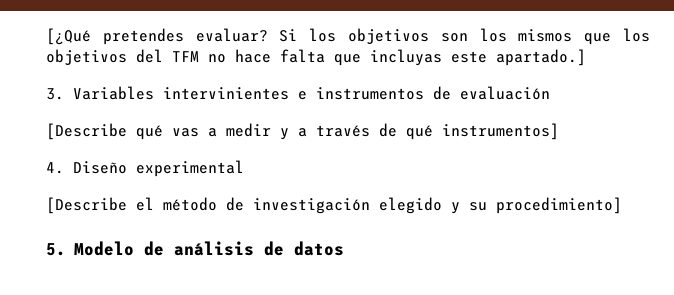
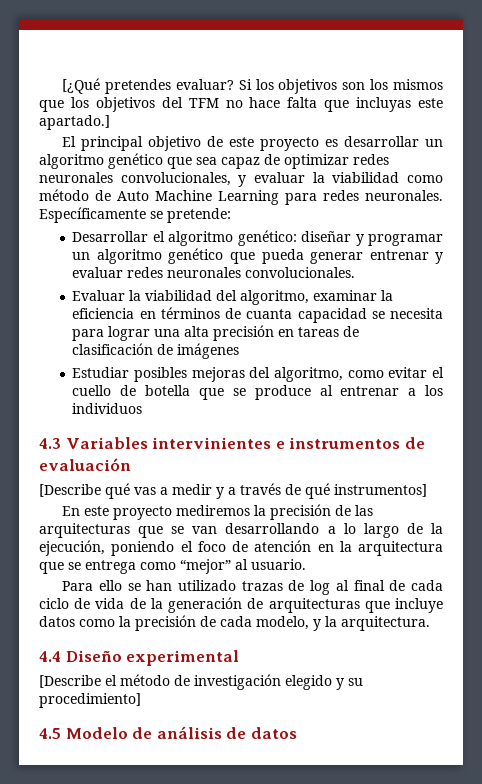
[46,88,64,100] 3. -> [62,136,444,151] [39,153,389,169] [39,172,444,187] [39,189,443,205] [39,207,231,223] [72,230,443,246] [72,248,444,264] [72,267,356,278] [72,290,394,305] [72,307,444,323] [72,325,360,341] [72,343,240,359] [72,367,444,382] [72,385,444,400] [72,403,143,414] [39,438,61,449] El principal objetivo de este proyecto es desarrollar un algoritmo genético que sea capaz de optimizar redes neuronales convolucionales, y evaluar la viabilidad como método de Auto Machine Learning para redes neuronales. Específicamente se pretende: // Desarrollar el algoritmo genético: diseñar y programar un algoritmo genético que pueda generar entrenar y evaluar redes neuronales convolucionales. // Evaluar la viabilidad del algoritmo, examinar la eficiencia en términos de cuanta capacidad se necesita para lograr una alta precisión en tareas de clasificación de imágenes // Estudiar posibles mejoras del algoritmo, como evitar el cuello de botella que se produce al entrenar a los individuos // 4.3
[46,162,64,174] 4. -> [62,504,374,520] [39,523,443,538] [39,540,443,556] [39,559,306,574] [62,580,443,595] [39,597,443,613] [39,615,430,631] [39,651,61,662] En este proyecto mediremos la precisión de las arquitecturas que se van desarrollando a lo largo de la ejecución, poniendo el foco de atención en la arquitectura que se entrega como “mejor” al usuario. // Para ello se han utilizado trazas de log al final de cada ciclo de vida de la generación de arquitecturas que incluye datos como la precisión de cada modelo, y la arquitectura. // 4.4
[46,243,66,256] 5. -> [39,728,61,739] 4.5

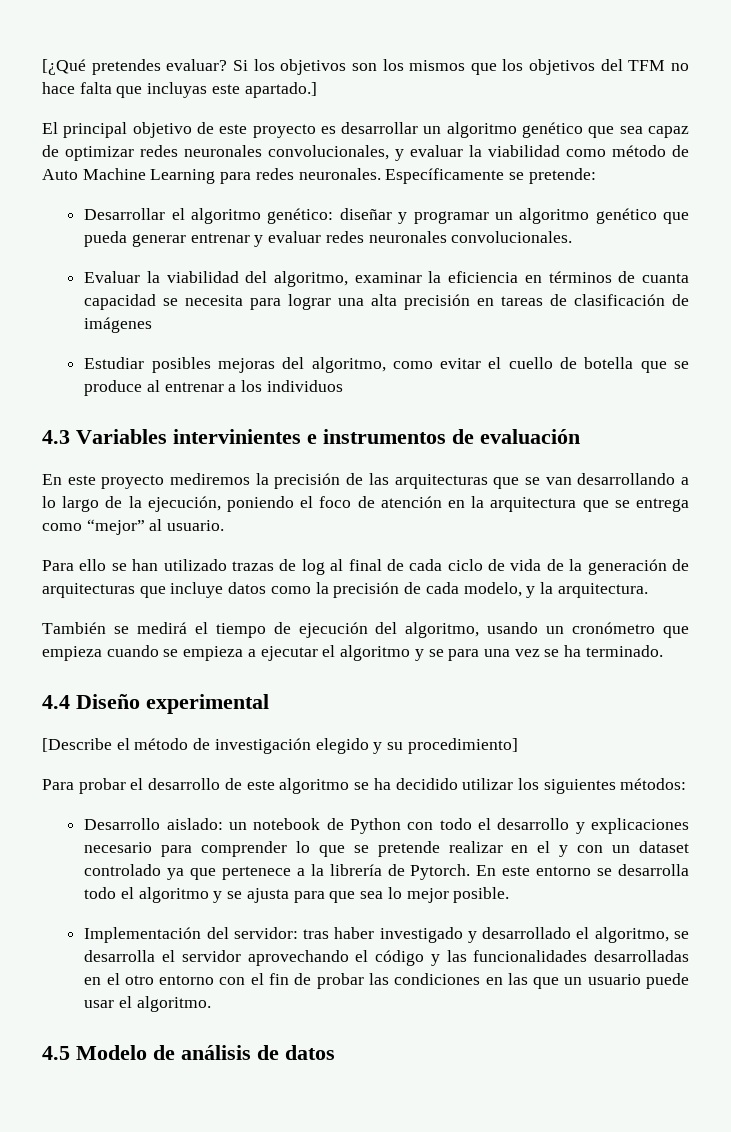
[39,483,427,499] // [Describe qué vas a medir y a través de qué instrumentos] -> (580, 436) none
(430, 623) none -> [42,622,689,638] [42,645,663,661] // También se medirá el tiempo de ejecución del algoritmo, usando un cronómetro que empieza cuando se empieza a ejecutar el algoritmo y se para una vez se ha terminado.
(141, 700) none -> [42,778,687,794] [84,818,689,834] [84,841,689,857] [84,864,689,880] [84,887,510,903] [84,927,689,943] [84,950,689,966] [84,973,689,989] [84,996,211,1012] // Para probar el desarrollo de este algoritmo se ha decidido utilizar los siguientes métodos: // Desarrollo aislado: un notebook de Python con todo el desarrollo y explicaciones necesario para comprender lo que se pretende realizar en el y con un dataset controlado ya que pertenece a la librería de Pytorch. En este entorno se desarrolla todo el algoritmo y se ajusta para que sea lo mejor posible. // Implementación del servidor: tras haber investigado y desarrollado el algoritmo, se desarrolla el servidor aprovechando el código y las funcionalidades desarrolladas en el otro entorno con el fin de probar las condiciones en las que un usuario puede usar el algoritmo.

